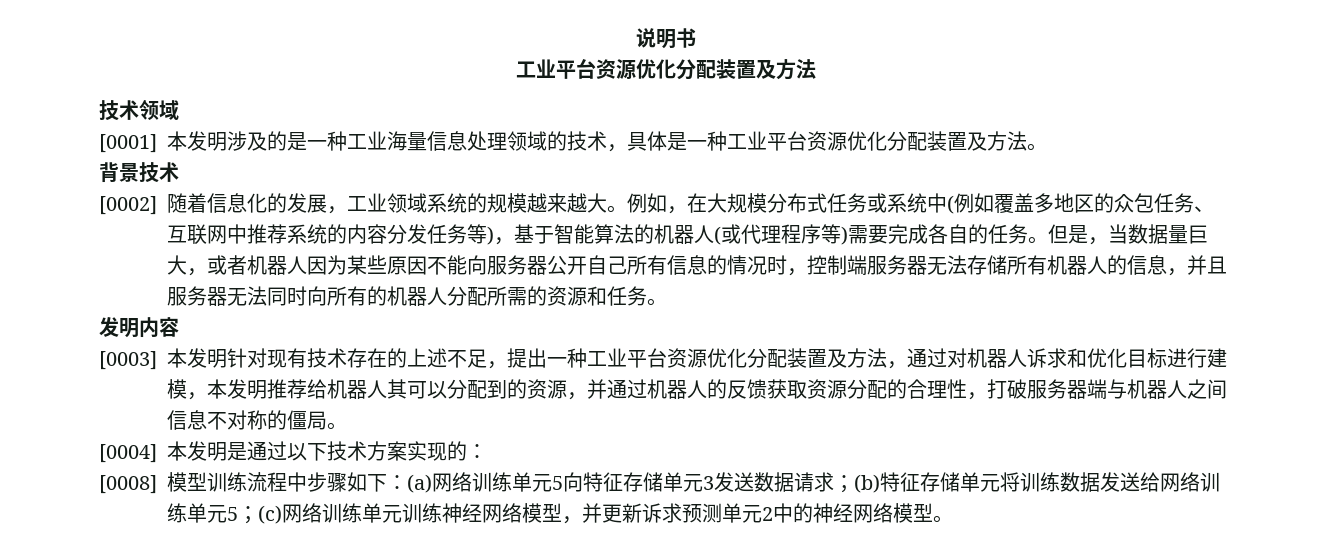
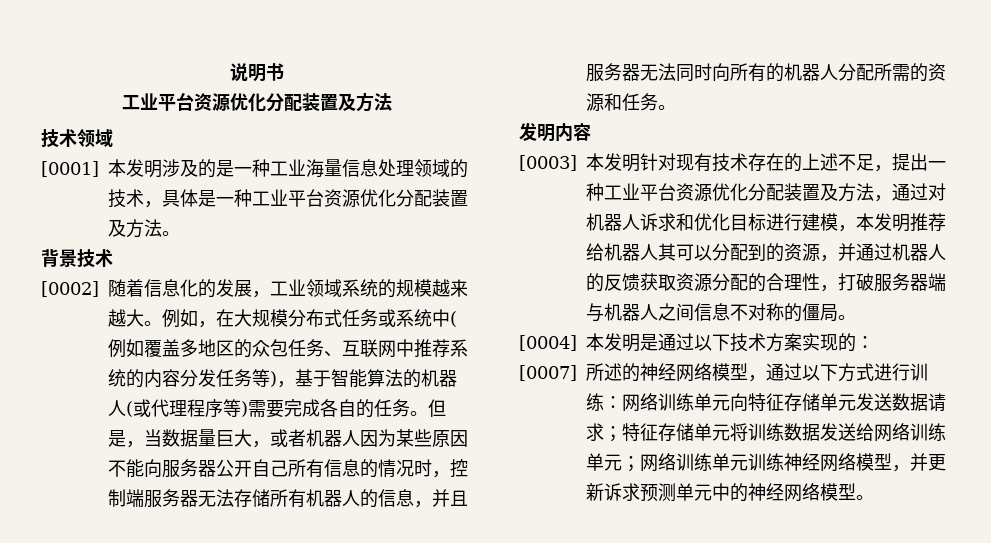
[99,472,563,494] [0008]模型训练流程中步骤如下：(a)网络训练单元5 -> [519,363,928,382] [586,393,730,412] [0007]所述的神经网络模型，通过以下方式进行训练：网络训练单元
[703,476,714,490] 3 -> (856, 402) none
[854,474,880,493] (b) -> (622, 434) none
[227,505,282,524] 5；(c) -> [622,456,640,472] ；
[762,507,773,521] 2 -> (712, 492) none

